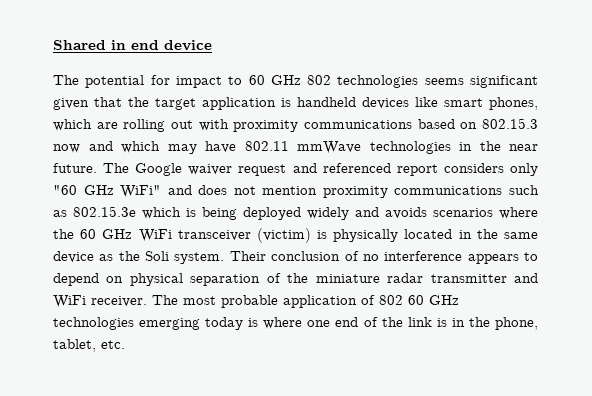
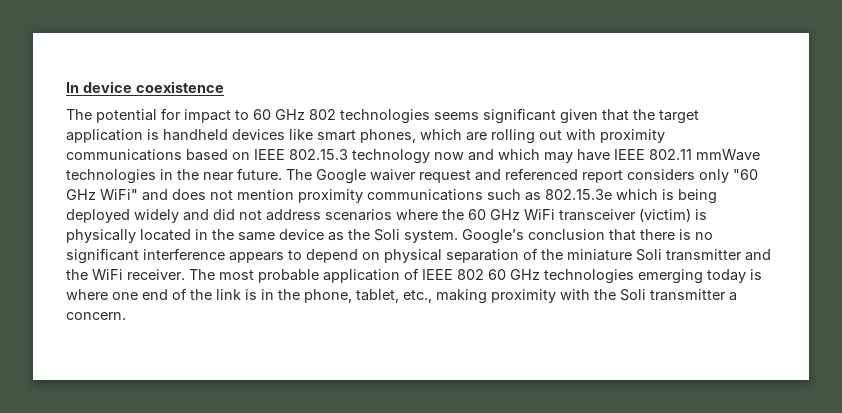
[53,40,212,51] Shared in end device -> [66,81,224,93] In device coexistence
[482,118,538,129] 802.15.3 -> [254,149,430,164] IEEE 802.15.3 technology
(236, 147) none -> [614,149,645,160] IEEE
[385,207,427,219] avoids -> [213,209,321,221] did not address
[229,251,379,261] Their conclusion of no -> [462,229,713,244] [66,248,139,264] Google’s conclusion that there is no significant
[387,273,424,283] radar -> [636,249,662,261] Soli
(538, 278) none -> [66,269,88,280] the
(375, 300) none -> [422,269,453,280] IEEE
[101,340,125,349] etc. -> [403,289,737,304] [66,312,126,320] etc., making proximity with the Soli transmitter a concern.

